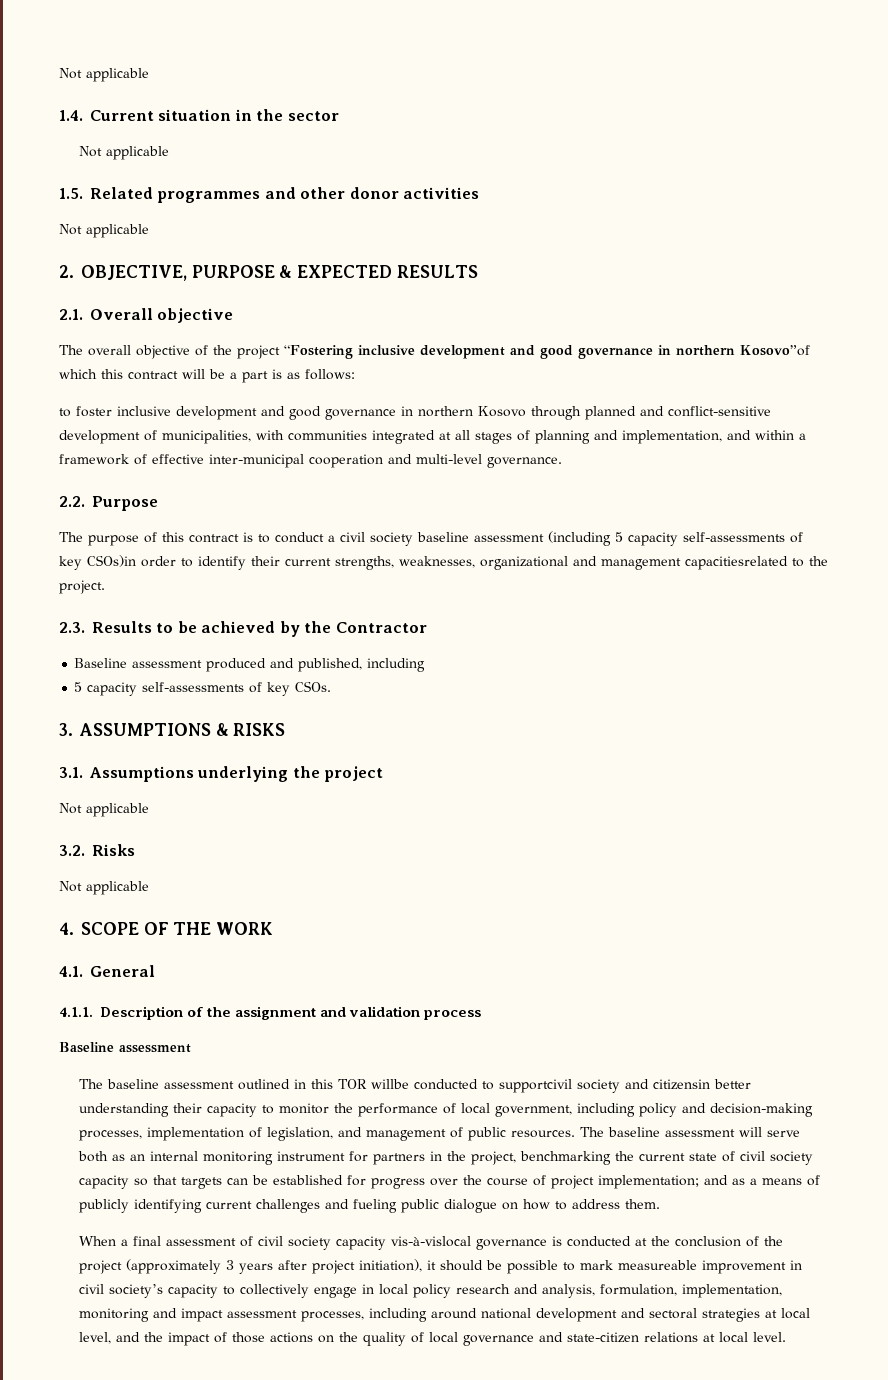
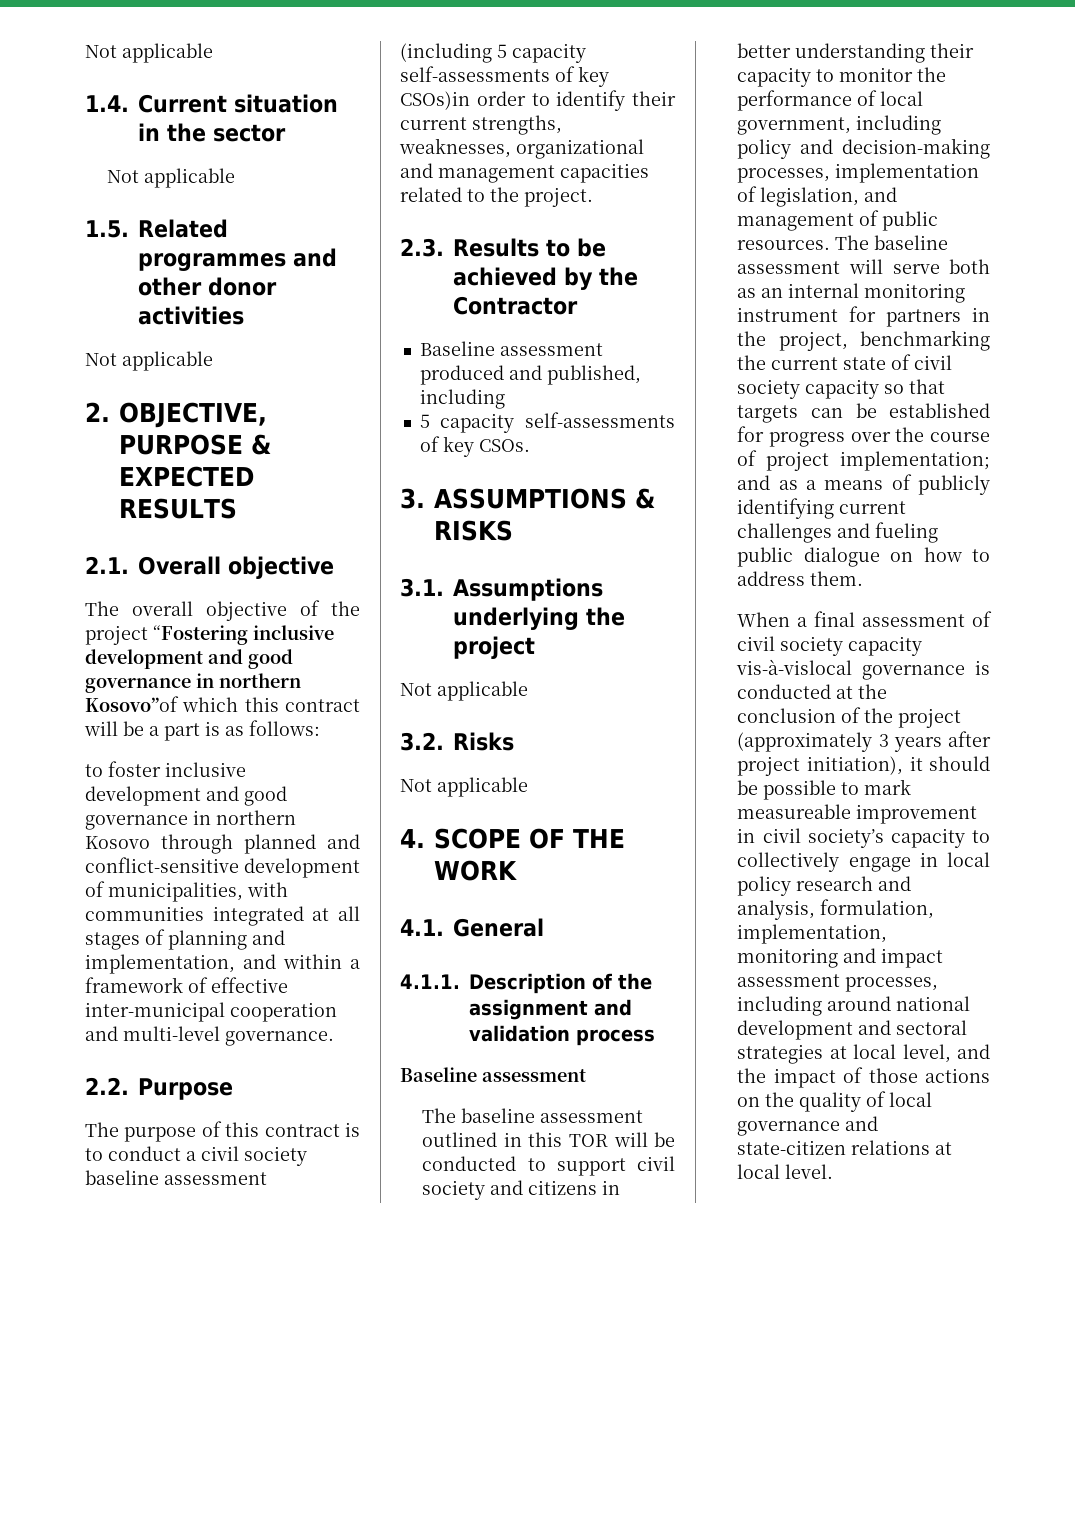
[685,556,788,570] capacitiesrelated -> [560,163,649,183] [400,187,462,202] capacities related
[371,1079,711,1093] willbe conducted to supportcivil society and citizensin -> [613,1132,675,1147] [422,1156,675,1176] [422,1180,621,1200] will be conducted to support civil society and citizens in

